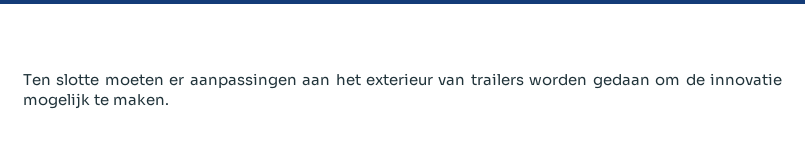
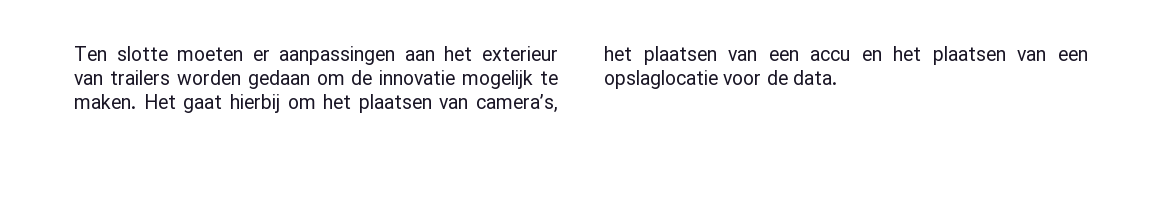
(170, 100) none -> [143,94,558,113] [604,46,1088,65] [604,70,837,89] Het gaat hierbij om het plaatsen van camera’s, het plaatsen van een accu en het plaatsen van een opslaglocatie voor de data.

